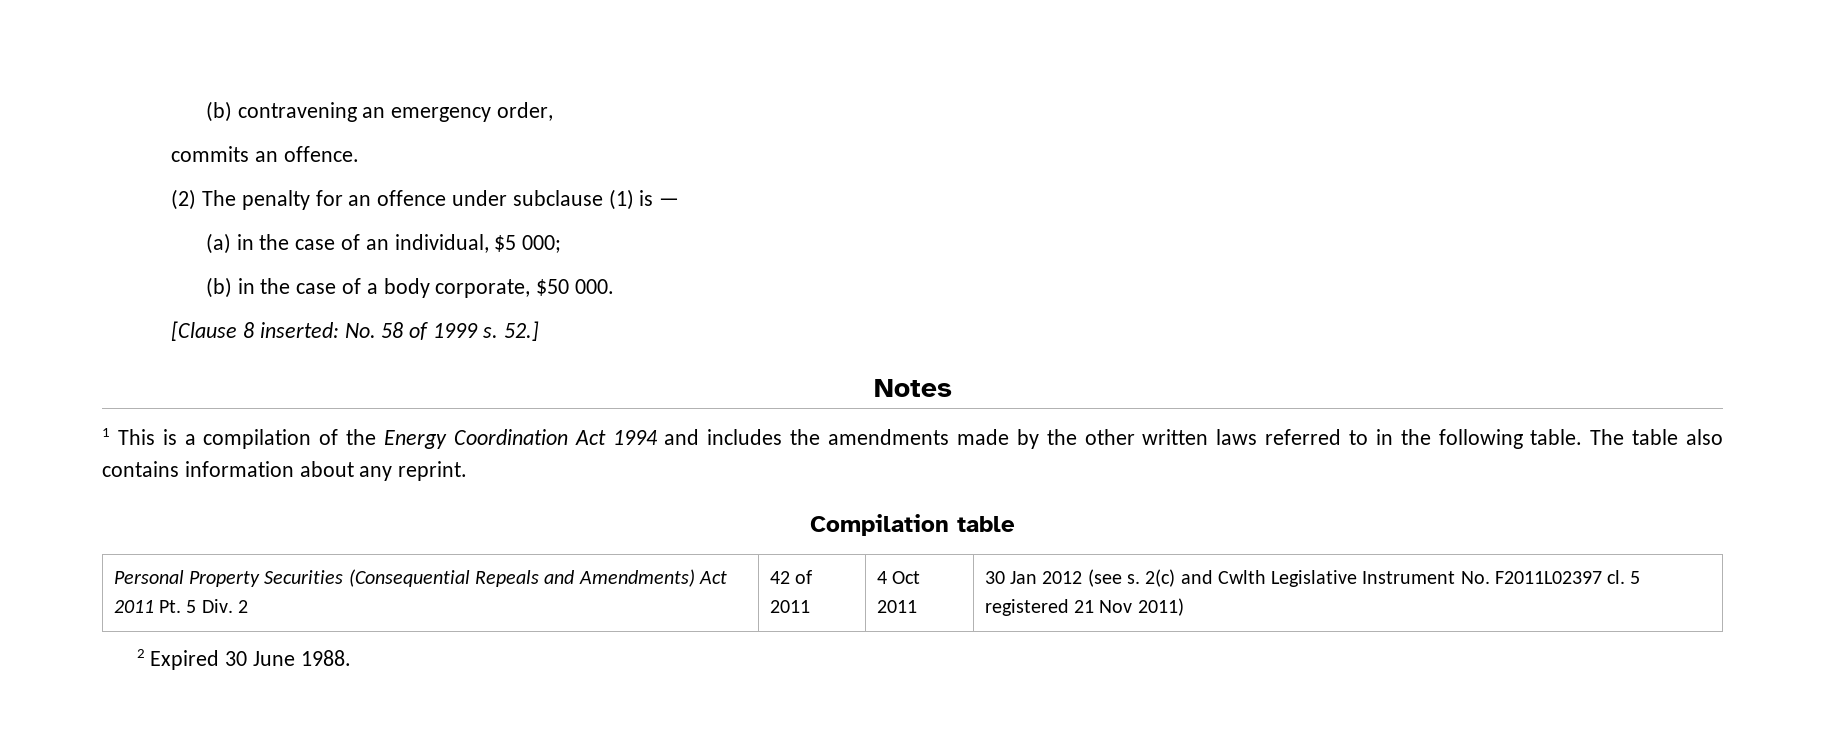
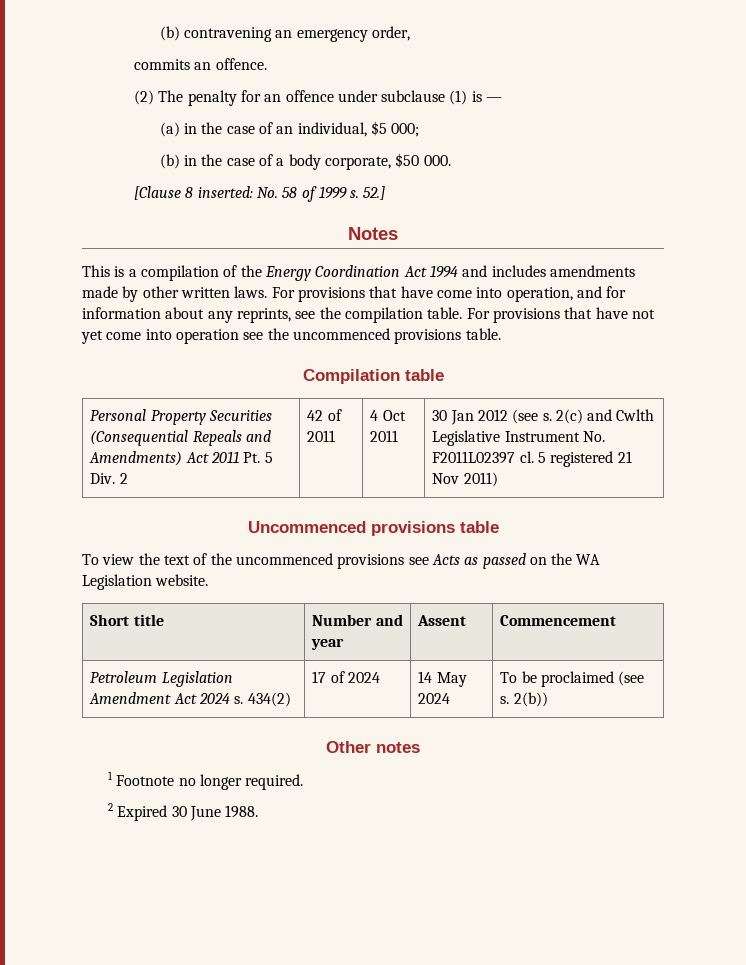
[102,428,110,437] 1 -> (398, 233) none
[790,429,821,445] the -> (546, 271) none
[1046,429,1077,445] the -> (139, 294) none
[1216,429,1723,449] [102,461,468,481] laws referred to in the following table. The table also contains information about any reprint. -> [234,286,627,302] [82,307,655,323] [81,328,501,344] laws. For provisions that have come into operation, and for information about any reprints, see the compilation table. For provisions that have not yet come into operation see the uncommenced provisions table.
(1184, 607) none -> [247,521,499,536] [82,553,601,569] [82,574,209,590] [90,614,164,626] [312,614,403,626] [311,638,345,650] [417,615,467,626] [500,615,617,626] [90,671,233,687] [89,692,291,707] [312,671,380,683] [418,671,467,687] [418,693,451,704] [500,671,645,687] [500,692,548,707] [326,741,420,753] [107,771,304,790] // Uncommenced provisions table // To view the text of the uncommenced provisions see Acts as passed on the WA Legislation website. // Short title | Number and year | Assent | Commencement // Petroleum Legislation Amendment Act 2024 s. 434(2) | 17 of 2024 | 14 May 2024 | To be proclaimed (see s. 2(b)) // Other notes // 1 Footnote no longer required.

